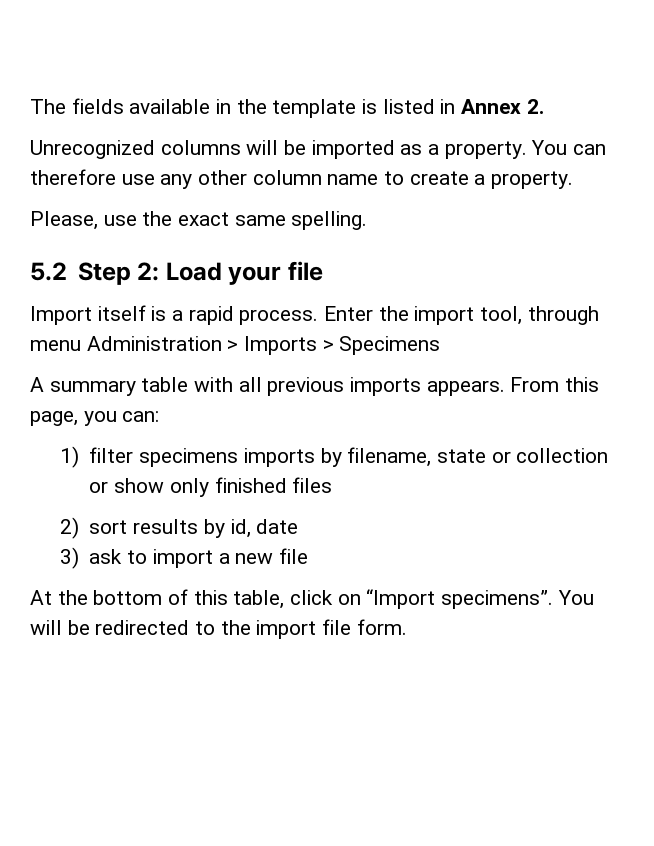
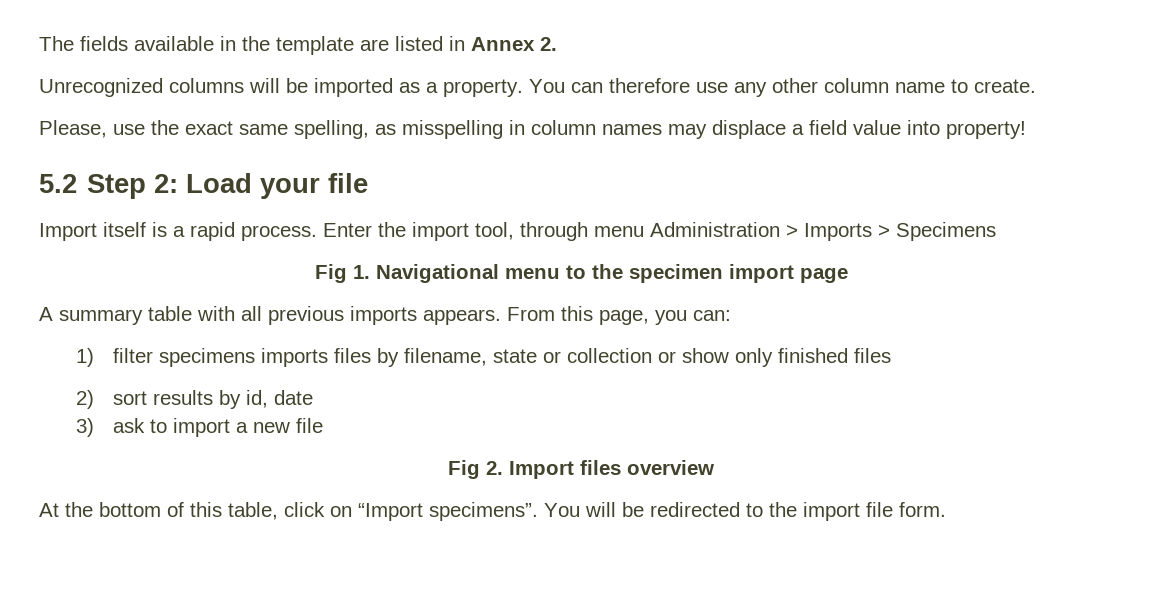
[362,99,378,114] is -> [360,39,389,51] are
[409,171,574,189] create a property. -> [974,79,1036,93] create.
[291,211,368,230] spelling. -> [294,120,1026,139] spelling, as misspelling in column names may displace a field value into property!
(441, 345) none -> [314,264,848,283] // Fig 1. Navigational menu to the specimen import page
(315, 457) none -> [333,348,371,363] files
(308, 556) none -> [448,460,714,479] // Fig 2. Import files overview

